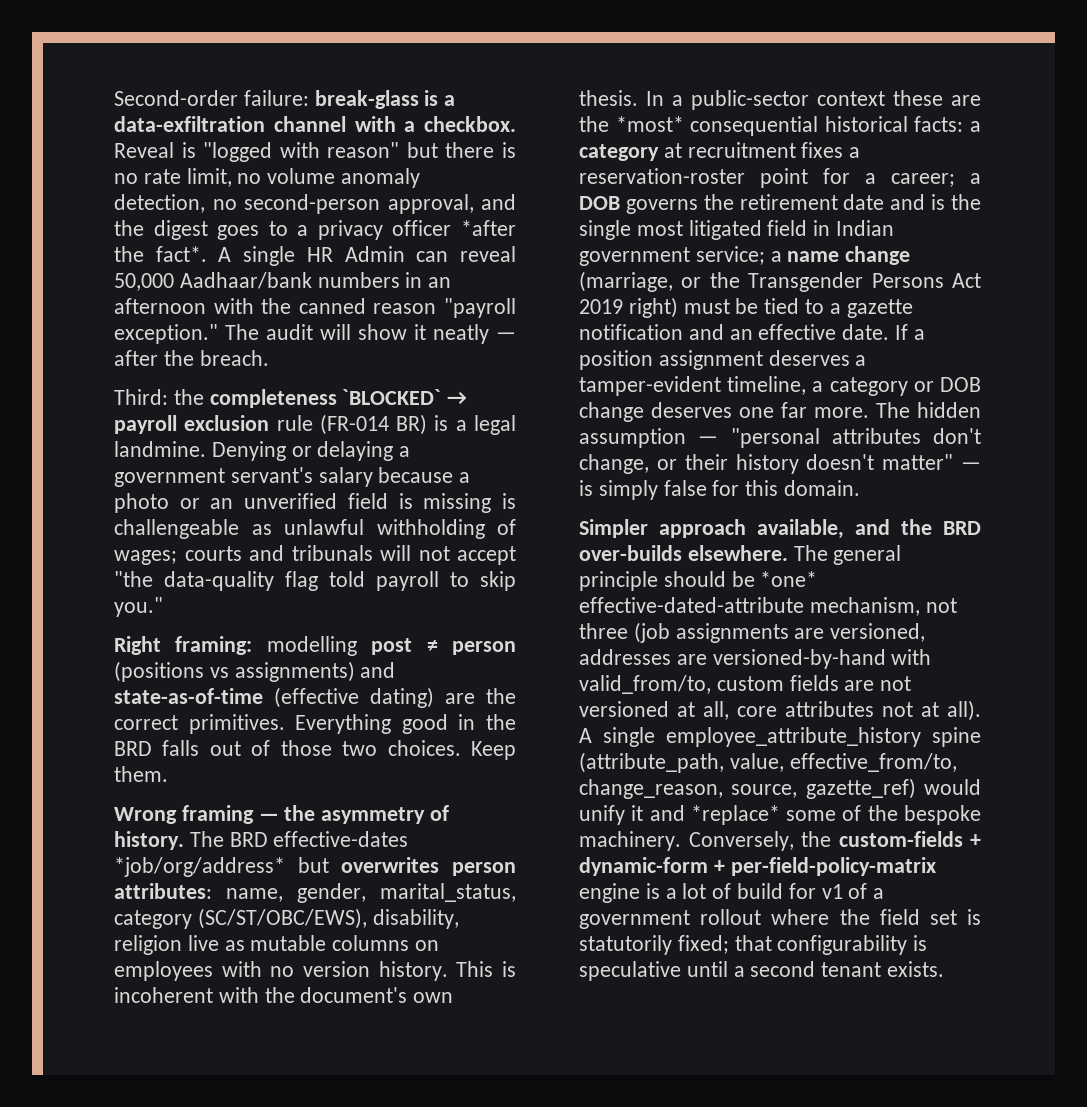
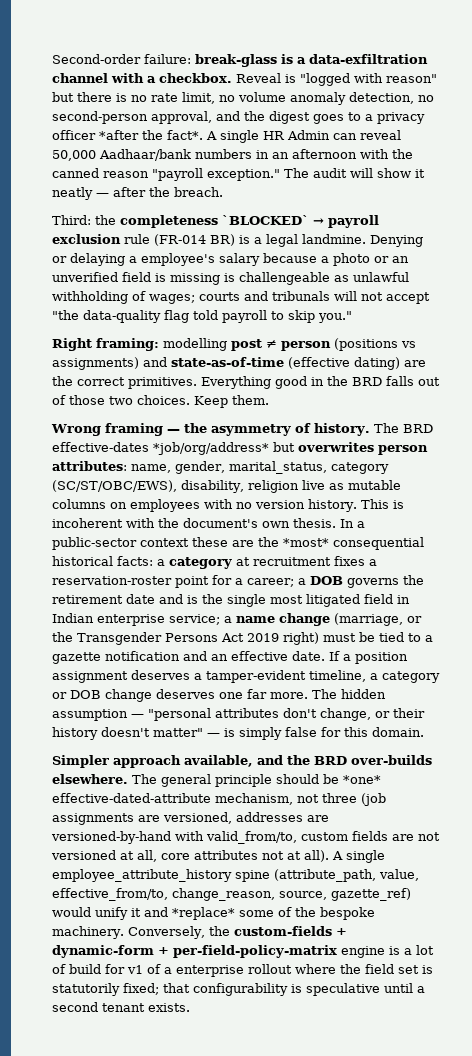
[114,467,313,487] government servant's -> [141,253,215,266] employee's
[579,247,690,266] government -> [97,614,165,626] enterprise
[579,910,690,929] government -> [176,965,244,977] enterprise

